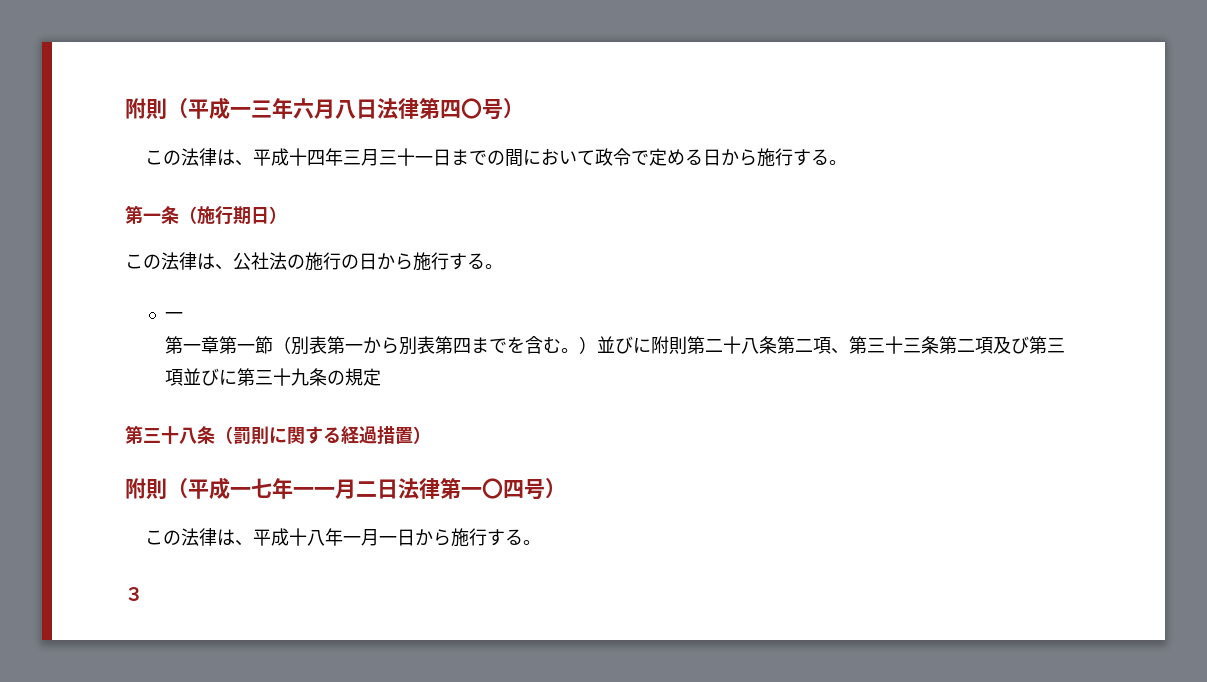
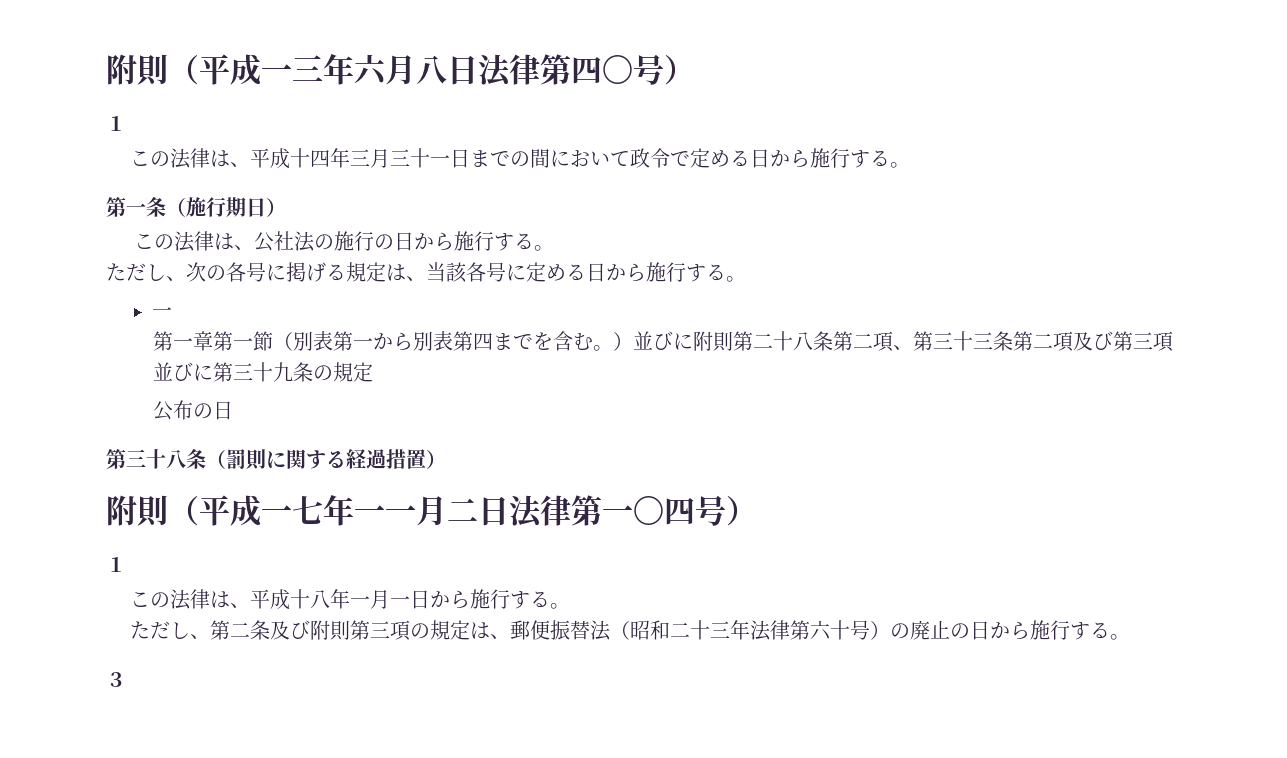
(524, 108) none -> [106,116,126,131] // １
(503, 266) none -> [106,262,746,283] // ただし、次の各号に掲げる規定は、当該各号に定める日から施行する。
(382, 377) none -> [153,400,234,421] // 公布の日
(566, 488) none -> [106,557,126,572] // １
(542, 542) none -> [129,620,1130,641] // ただし、第二条及び附則第三項の規定は、郵便振替法（昭和二十三年法律第六十号）の廃止の日から施行する。

